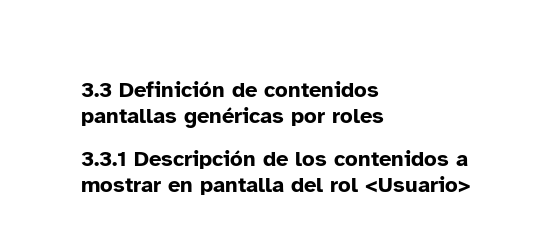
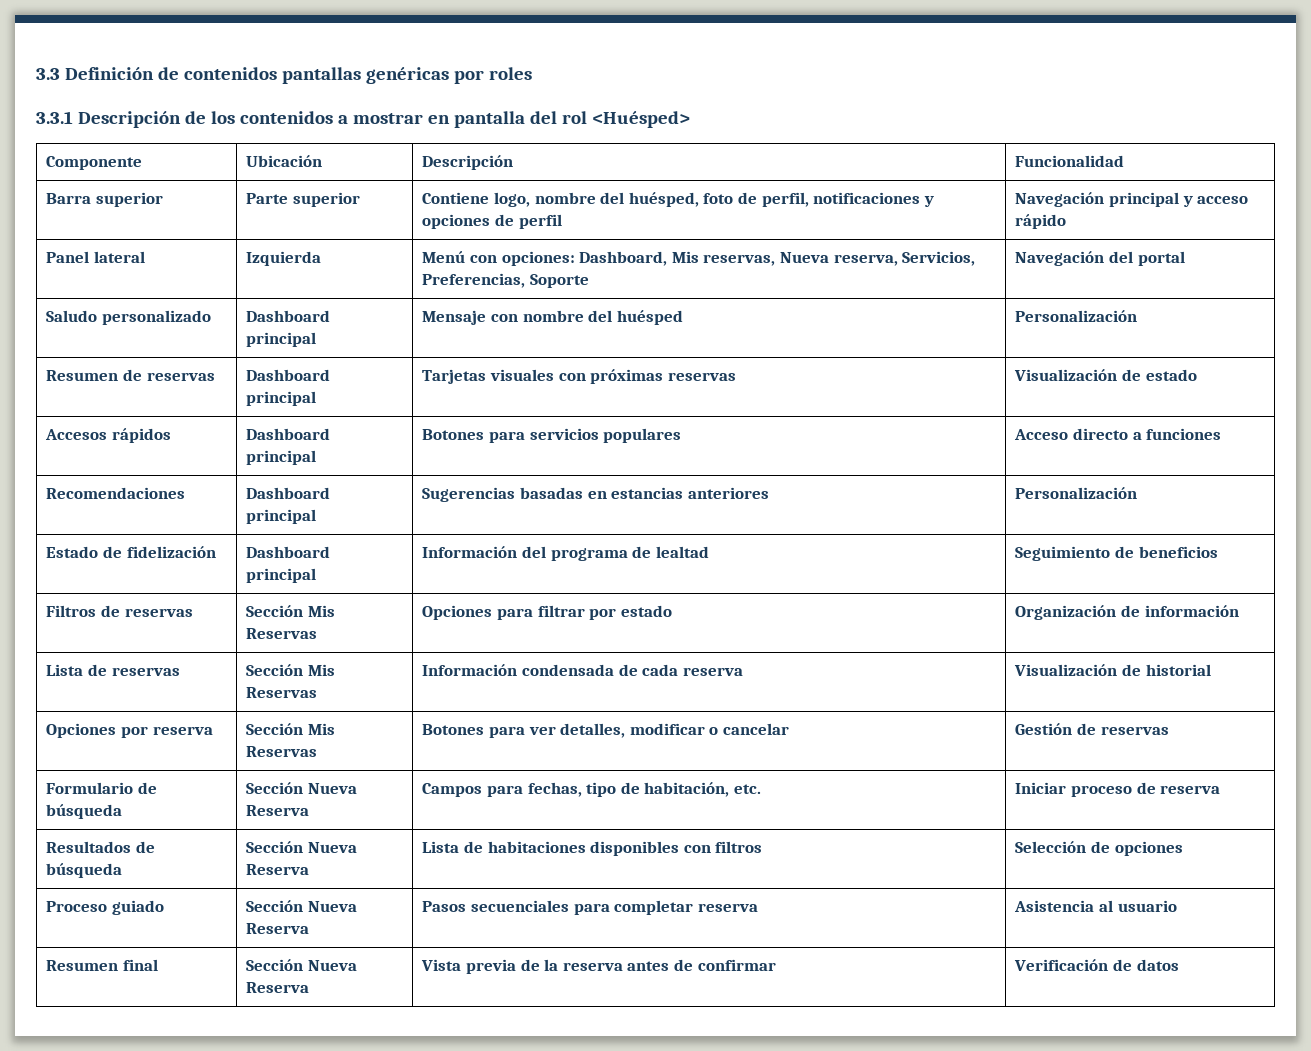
[365,176,471,193] <Usuario> -> [591,111,690,128] [46,156,143,170] [246,155,323,167] [422,155,514,170] [1015,155,1125,167] [46,192,164,207] [246,192,361,207] [422,192,934,207] [422,214,562,229] [1015,192,1249,207] [1015,214,1067,229] [46,251,146,263] [246,251,322,266] [422,251,976,266] [422,273,590,288] [1015,251,1185,266] [46,310,212,325] [246,310,331,322] [246,332,317,347] [422,310,683,325] [1015,310,1138,322] [46,369,215,381] [246,369,331,381] [246,391,317,406] [422,369,736,384] [1014,369,1197,381] [45,428,172,443] [246,428,331,440] [246,450,317,465] [422,428,682,443] [1014,428,1222,440] [46,487,186,499] [246,487,331,499] [246,509,317,524] [422,487,769,502] [1015,487,1138,499] [46,546,216,558] [246,546,331,558] [246,568,317,583] [422,546,709,561] [1015,546,1218,561] [46,605,193,617] [246,605,336,617] [246,628,318,639] [422,605,672,620] [1015,605,1239,620] [46,664,180,676] [246,664,336,676] [246,687,318,698] [422,664,743,676] [1014,664,1211,676] [46,723,213,738] [246,723,336,735] [246,746,318,757] [422,723,790,738] [1015,723,1169,735] [46,782,158,794] [46,804,123,819] [246,782,358,794] [246,805,310,816] [422,782,762,797] [1015,782,1221,797] [46,841,156,853] [46,863,123,878] [246,841,358,853] [246,864,310,875] [422,841,763,856] [1015,841,1183,856] [46,900,165,915] [246,900,358,912] [246,923,310,934] [422,900,758,915] [1014,900,1177,912] [46,959,159,971] [246,959,358,971] [246,982,310,993] [421,959,776,974] [1014,959,1179,971] <Huésped> // Componente | Ubicación | Descripción | Funcionalidad // Barra superior | Parte superior | Contiene logo, nombre del huésped, foto de perfil, notificaciones y opciones de perfil | Navegación principal y acceso rápido // Panel lateral | Izquierda | Menú con opciones: Dashboard, Mis reservas, Nueva reserva, Servicios, Preferencias, Soporte | Navegación del portal // Saludo personalizado | Dashboard principal | Mensaje con nombre del huésped | Personalización // Resumen de reservas | Dashboard principal | Tarjetas visuales con próximas reservas | Visualización de estado // Accesos rápidos | Dashboard principal | Botones para servicios populares | Acceso directo a funciones // Recomendaciones | Dashboard principal | Sugerencias basadas en estancias anteriores | Personalización // Estado de fidelización | Dashboard principal | Información del programa de lealtad | Seguimiento de beneficios // Filtros de reservas | Sección Mis Reservas | Opciones para filtrar por estado | Organización de información // Lista de reservas | Sección Mis Reservas | Información condensada de cada reserva | Visualización de historial // Opciones por reserva | Sección Mis Reservas | Botones para ver detalles, modificar o cancelar | Gestión de reservas // Formulario de búsqueda | Sección Nueva Reserva | Campos para fechas, tipo de habitación, etc. | Iniciar proceso de reserva // Resultados de búsqueda | Sección Nueva Reserva | Lista de habitaciones disponibles con filtros | Selección de opciones // Proceso guiado | Sección Nueva Reserva | Pasos secuenciales para completar reserva | Asistencia al usuario // Resumen final | Sección Nueva Reserva | Vista previa de la reserva antes de confirmar | Verificación de datos

